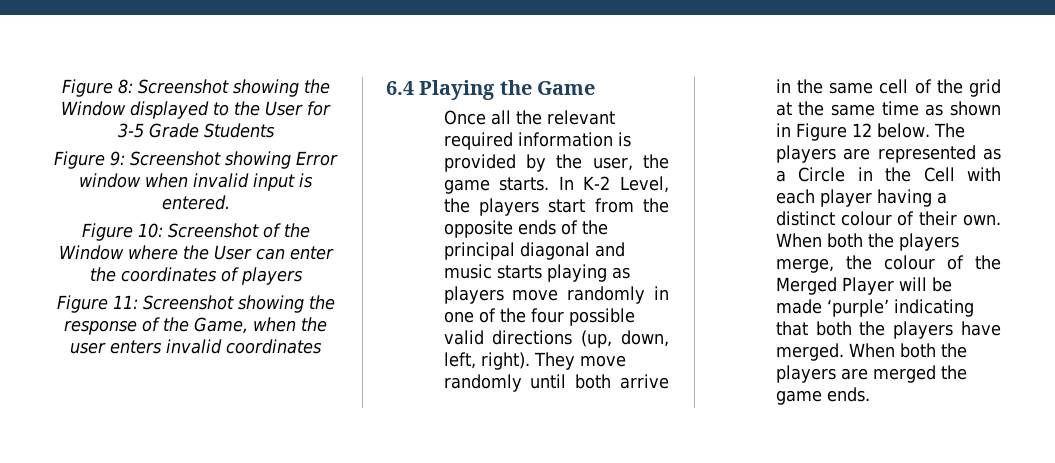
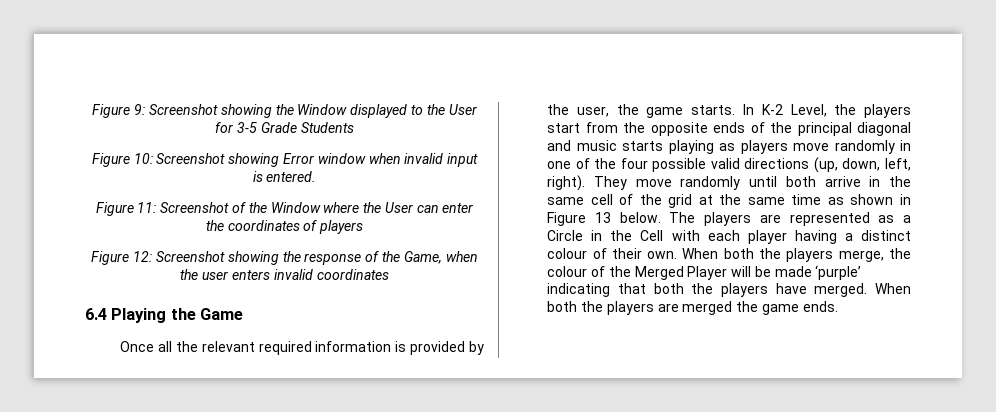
[61,79,133,97] Figure 8: -> [92,104,146,118] Figure 9:
[110,151,125,166] 9: -> [133,153,153,164] 10:
[137,223,163,238] 10: -> [137,202,157,213] 11:
[112,295,138,309] 11: -> [133,251,153,262] 12:
[851,123,872,137] 12 -> [594,212,611,223] 13

